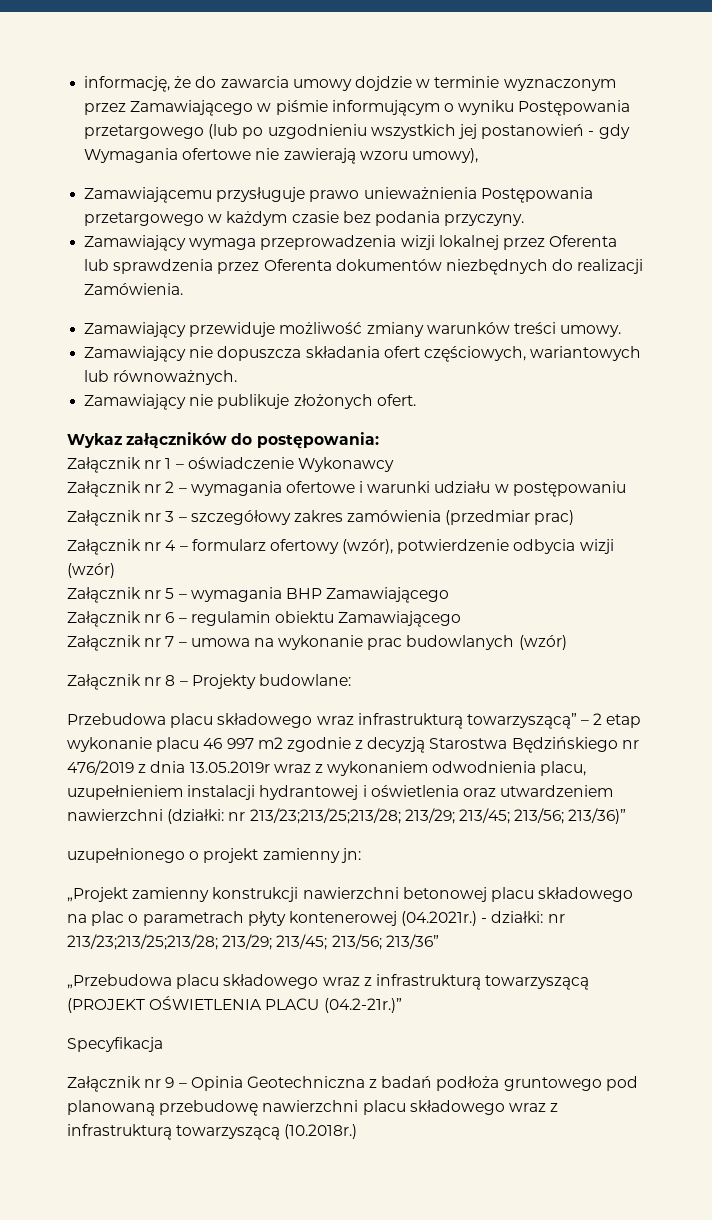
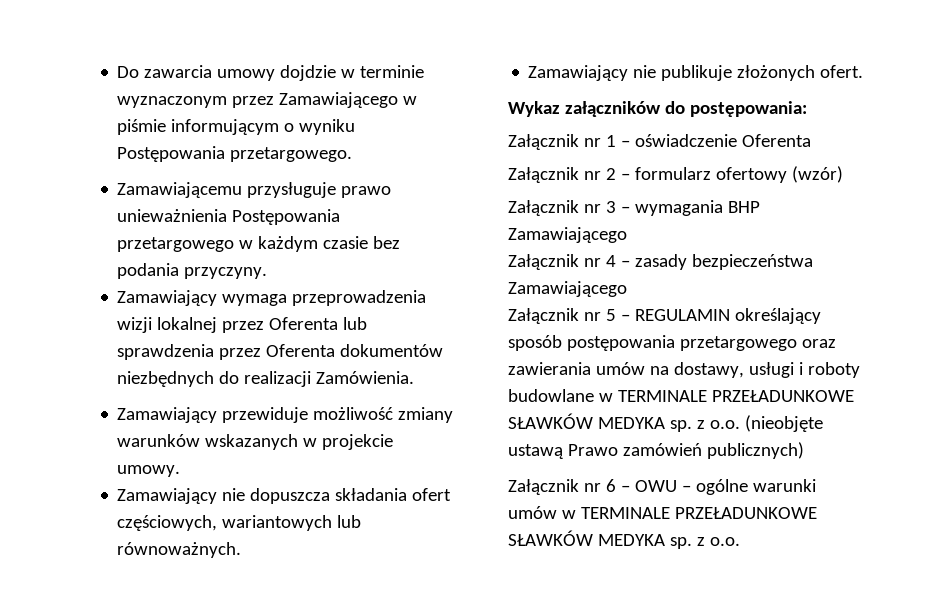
[84,76,217,92] informację, że do -> [117,66,140,78] Do
[84,124,630,139] [84,148,478,164] przetargowego (lub po uzgodnieniu wszystkich jej postanowień - gdy Wymagania ofertowe nie zawierają wzoru umowy), -> [230,147,353,162] przetargowego.
[513,322,556,334] treści -> [205,434,394,450] wskazanych w projekcie
[297,457,394,472] Wykonawcy -> [741,134,811,147] Oferenta
[190,481,626,497] [67,510,575,526] [67,539,614,555] [67,563,115,578] [67,587,175,603] wymagania ofertowe i warunki udziału w postępowaniu // Załącznik nr 3 – szczegółowy zakres zamówienia (przedmiar prac) // Załącznik nr 4 – formularz ofertowy (wzór), potwierdzenie odbycia wizji (wzór) // Załącznik nr 5 -> [634,166,843,183] [508,200,616,216] formularz ofertowy (wzór) // Załącznik nr 3
[165,611,462,627] [67,635,567,651] [67,674,351,690] [67,713,642,729] [67,737,639,753] [67,760,587,776] [67,785,614,800] [67,808,627,824] [67,848,361,863] [67,887,634,902] [67,911,565,926] [67,934,439,950] [67,974,590,990] [67,996,402,1013] [67,1037,163,1052] [67,1076,638,1092] [67,1100,559,1116] [67,1124,358,1140] 6 – regulamin obiektu Zamawiającego // Załącznik nr 7 – umowa na wykonanie prac budowlanych (wzór) // Załącznik nr 8 – Projekty budowlane: // Przebudowa placu składowego wraz infrastrukturą towarzyszącą” – 2 etap wykonanie placu 46 997 m2 zgodnie z decyzją Starostwa Będzińskiego nr 476/2019 z dnia 13.05.2019r wraz z wykonaniem odwodnienia placu, uzupełnieniem instalacji hydrantowej i oświetlenia oraz utwardzeniem nawierzchni (działki: nr 213/23;213/25;213/28; 213/29; 213/45; 213/56; 213/36)” // uzupełnionego o projekt zamienny jn: // „Projekt zamienny konstrukcji nawierzchni betonowej placu składowego na plac o parametrach płyty kontenerowej (04.2021r.) - działki: nr 213/23;213/25;213/28; 213/29; 213/45; 213/56; 213/36” // „Przebudowa placu składowego wraz z infrastrukturą towarzyszącą (PROJEKT OŚWIETLENIA PLACU (04.2-21r.)” // Specyfikacja // Załącznik nr 9 – Opinia Geotechniczna z badań podłoża gruntowego pod planowaną przebudowę nawierzchni placu składowego wraz z infrastrukturą towarzyszącą (10.2018r.) -> [605,254,813,270] [508,281,627,297] [508,308,821,324] [508,335,836,351] [508,362,860,378] [508,389,854,402] [508,413,823,432] [508,442,804,459] [508,479,816,495] [508,506,817,519] [508,530,740,549] 4 – zasady bezpieczeństwa Zamawiającego // Załącznik nr 5 – REGULAMIN określający sposób postępowania przetargowego oraz zawierania umów na dostawy, usługi i roboty budowlane w TERMINALE PRZEŁADUNKOWE SŁAWKÓW MEDYKA sp. z o.o. (nieobjęte ustawą Prawo zamówień publicznych) // Załącznik nr 6 – OWU – ogólne warunki umów w TERMINALE PRZEŁADUNKOWE SŁAWKÓW MEDYKA sp. z o.o.

